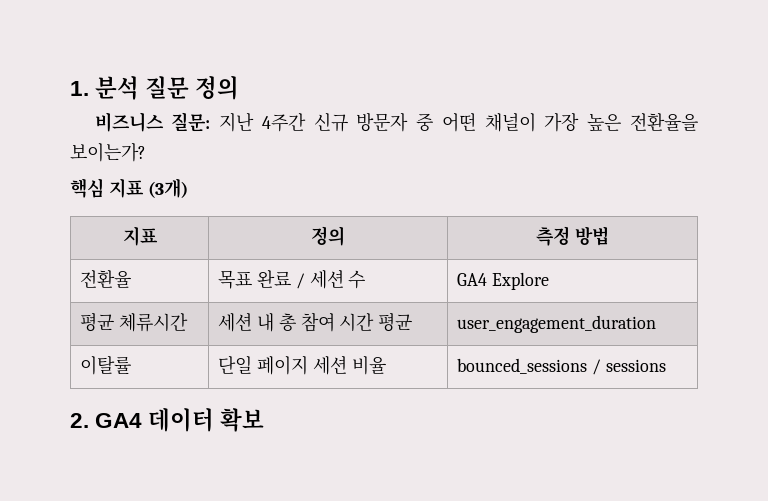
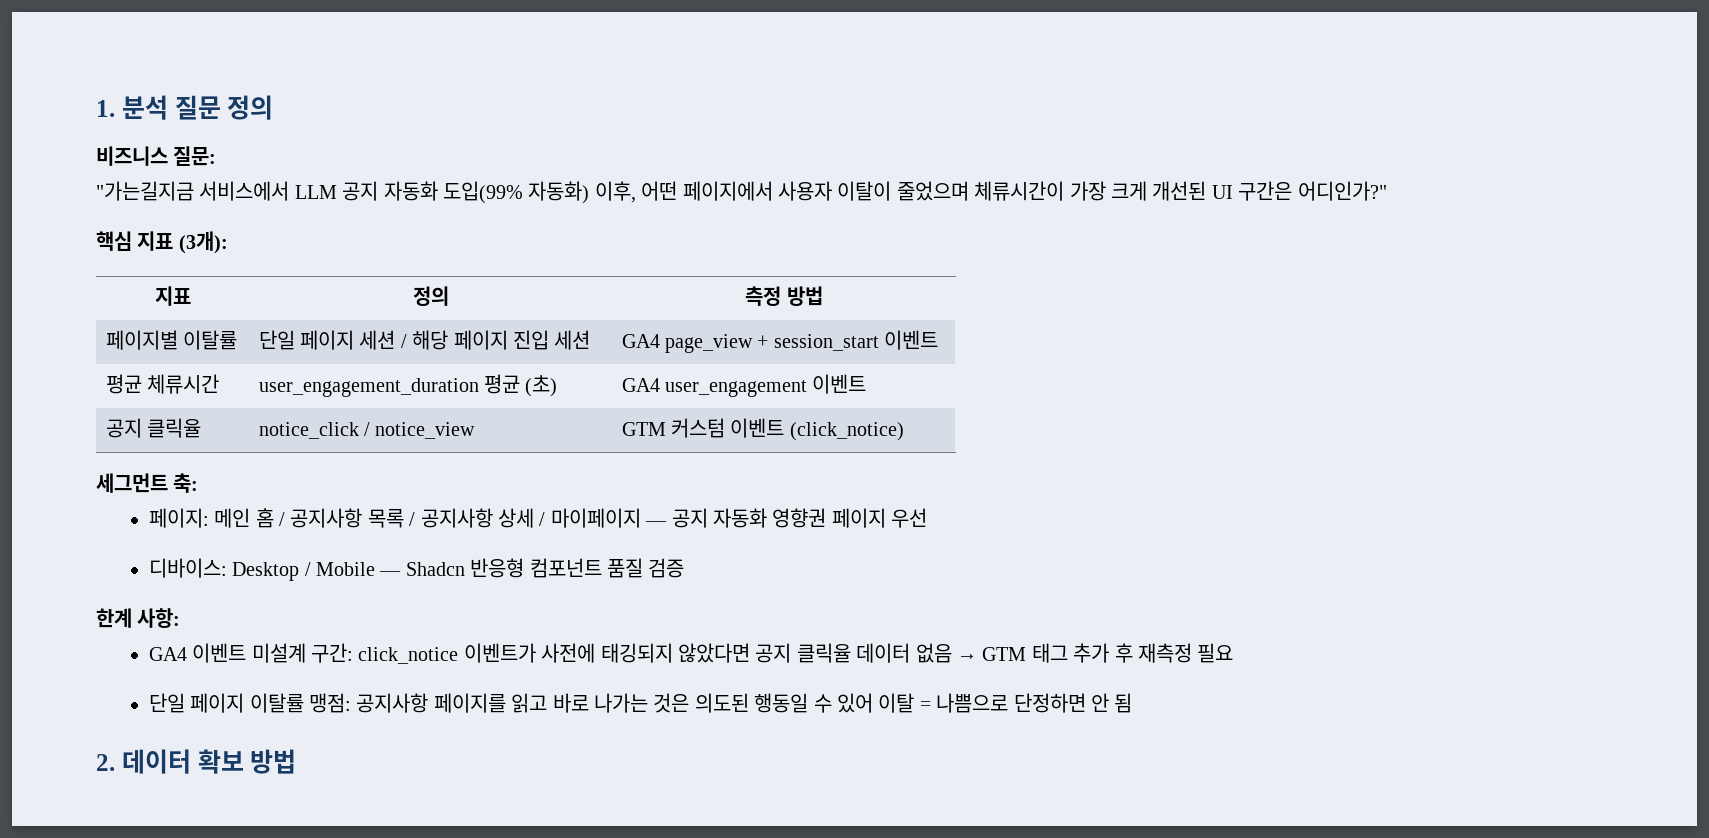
[219,112,698,132] [70,143,146,162] 지난 4주간 신규 방문자 중 어떤 채널이 가장 높은 전환율을 보이는가? -> [96,181,1387,204] // "가는길지금 서비스에서 LLM 공지 자동화 도입(99% 자동화) 이후, 어떤 페이지에서 사용자 이탈이 줄었으며 체류시간이 가장 크게 개선된 UI 구간은 어디인가?"
[147,178,188,198] (3개) -> [178,231,228,254] (3개):
[79,270,131,288] [217,270,366,289] [456,272,549,290] [79,312,188,332] [217,312,413,332] [456,315,656,333] [79,355,131,375] [217,355,386,375] [456,358,666,375] 전환율 | 목표 완료 / 세션 수 | GA4 Explore // 평균 체류시간 | 세션 내 총 참여 시간 평균 | user_engagement_duration // 이탈률 | 단일 페이지 세션 비율 | bounced_sessions / sessions -> [105,330,238,350] [258,330,591,350] [621,330,939,353] [105,374,220,394] [258,374,558,397] [621,374,867,397] [105,418,202,438] [258,422,476,439] [621,418,904,441] [96,473,199,493] [148,508,928,528] [148,558,685,581] [96,608,181,628] [148,643,1234,664] [148,693,1133,713] 페이지별 이탈률 | 단일 페이지 세션 / 해당 페이지 진입 세션 | GA4 page_view + session_start 이벤트 // 평균 체류시간 | user_engagement_duration 평균 (초) | GA4 user_engagement 이벤트 // 공지 클릭율 | notice_click / notice_view | GTM 커스텀 이벤트 (click_notice) // 세그먼트 축: // 페이지: 메인 홈 / 공지사항 목록 / 공지사항 상세 / 마이페이지 — 공지 자동화 영향권 페이지 우선 // 디바이스: Desktop / Mobile — Shadcn 반응형 컴포넌트 품질 검증 // 한계 사항: // GA4 이벤트 미설계 구간: click_notice 이벤트가 사전에 태깅되지 않았다면 공지 클릭율 데이터 없음 → GTM 태그 추가 후 재측정 필요 // 단일 페이지 이탈률 맹점: 공지사항 페이지를 읽고 바로 나가는 것은 의도된 행동일 수 있어 이탈 = 나쁨으로 단정하면 안 됨
[95,413,143,428] GA4 -> (115, 762) none
(265, 420) none -> [250,749,297,774] 방법

